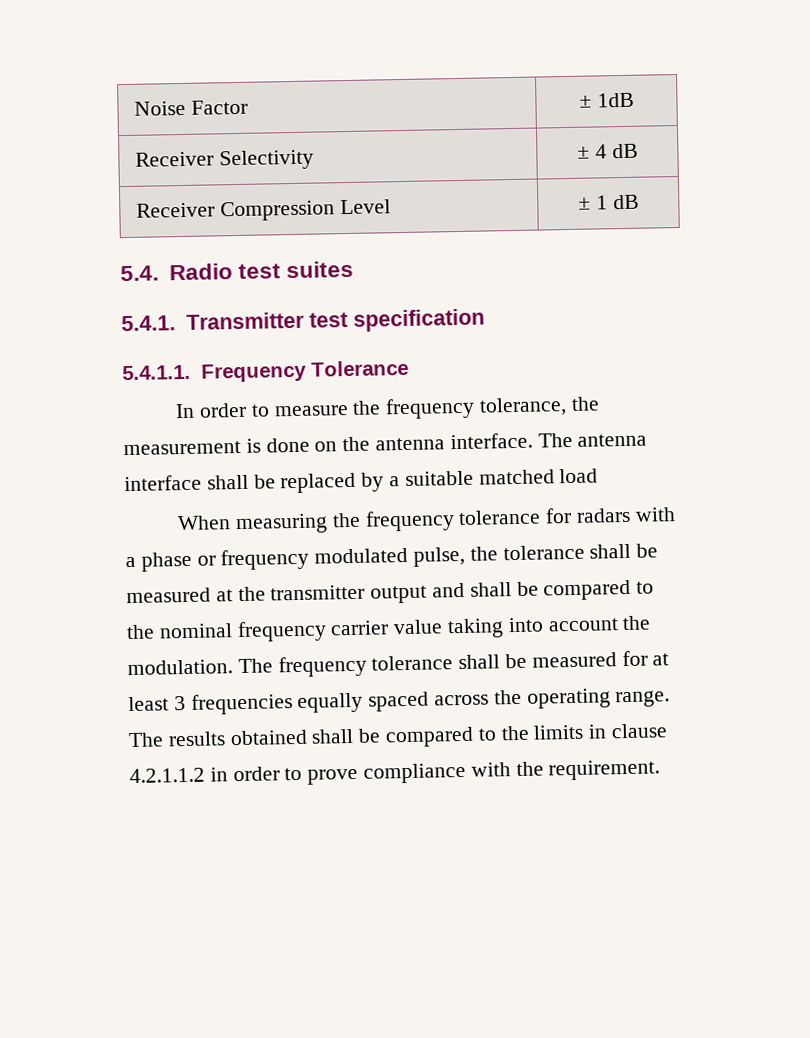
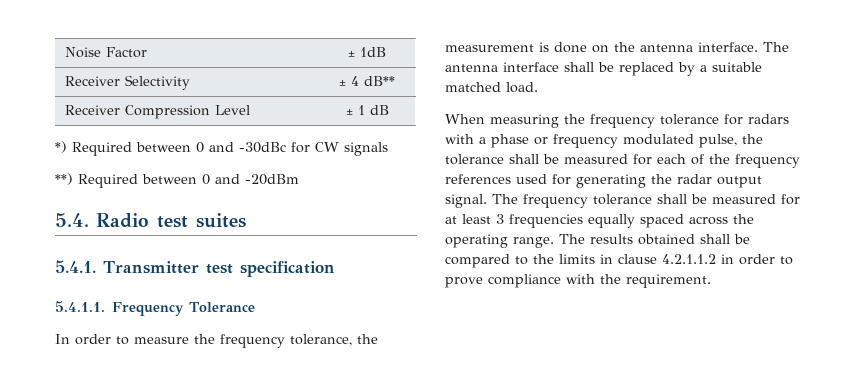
[611,143,638,159] dB -> [363,76,395,86] dB**
(639, 202) none -> [55,141,388,156] [55,173,299,188] // *) Required between 0 and -30dBc for CW signals // **) Required between 0 and -20dBm
[559,468,599,484] load -> [506,82,538,93] load.
[215,579,655,604] [126,615,652,643] [127,659,233,676] at the transmitter output and shall be compared to the nominal frequency carrier value taking into account the modulation. -> [633,154,800,168] [445,174,762,188] [445,194,487,208] for each of the frequency references used for generating the radar output signal.

